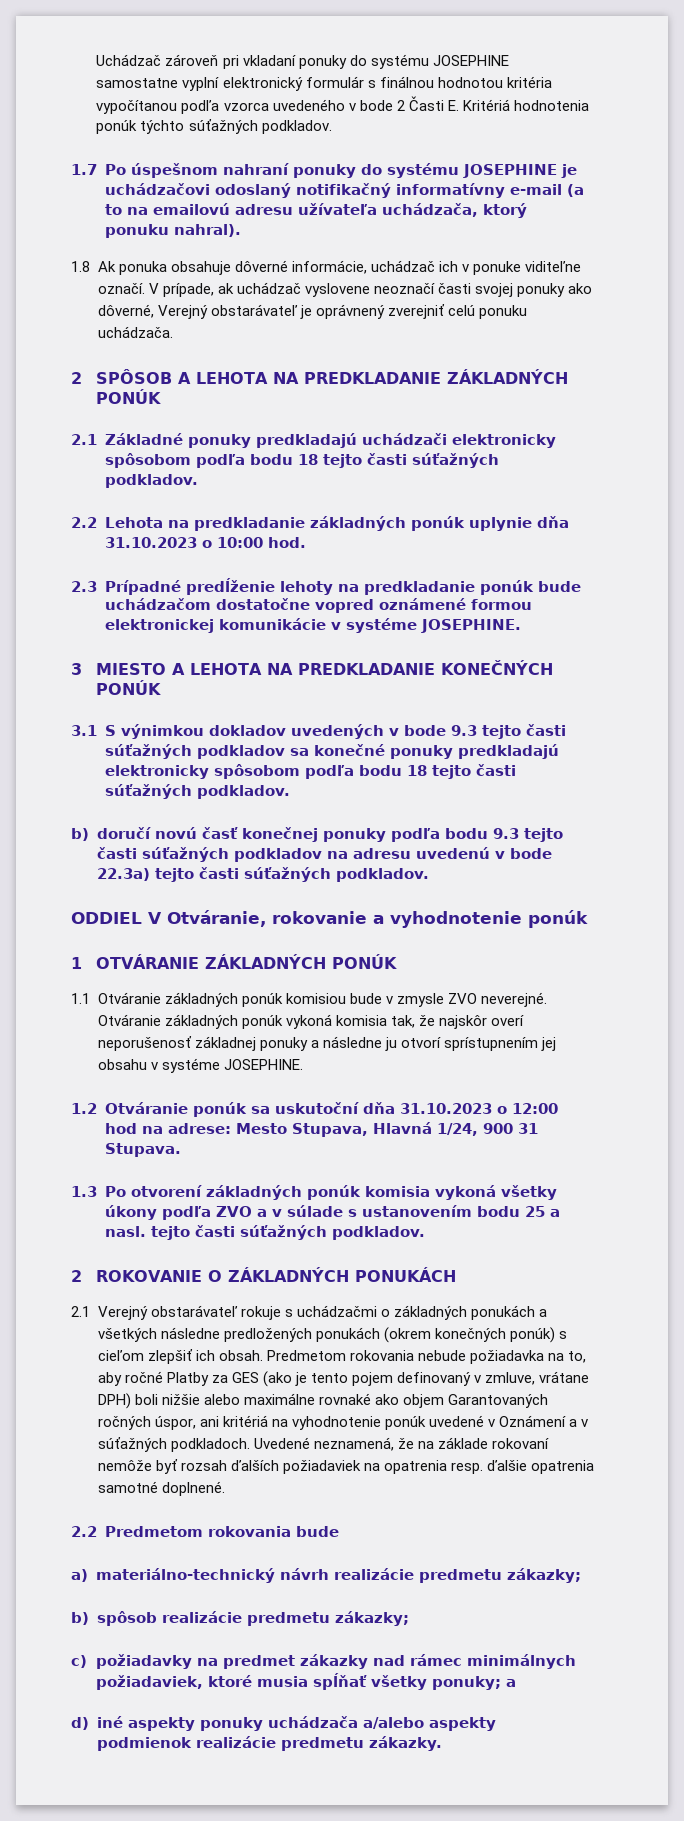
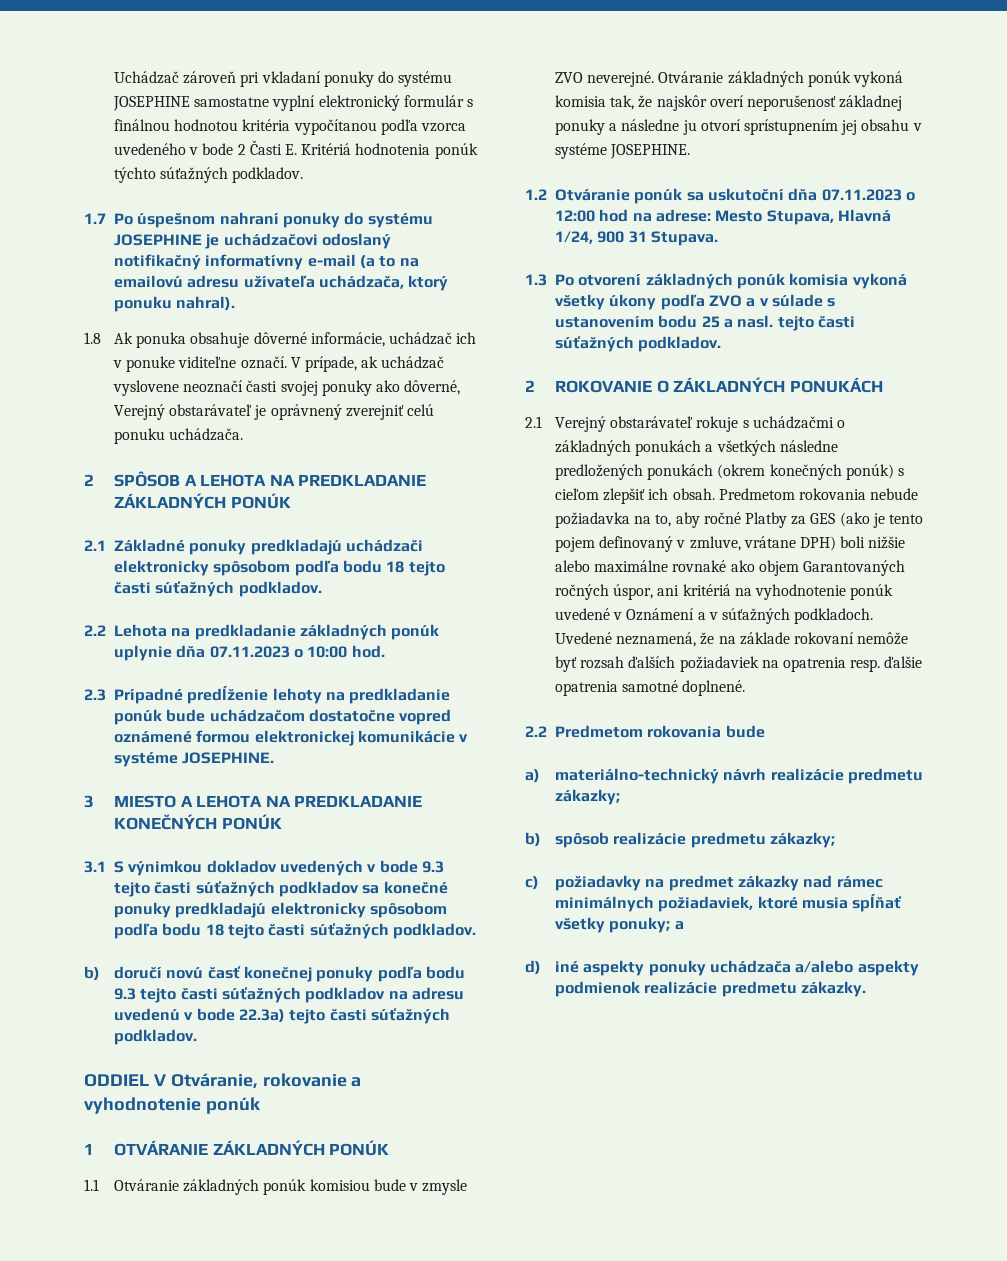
[104,537,197,548] 31.10.2023 -> [209,646,290,658] 07.11.2023
[399,1103,492,1114] 31.10.2023 -> [821,189,902,201] 07.11.2023

